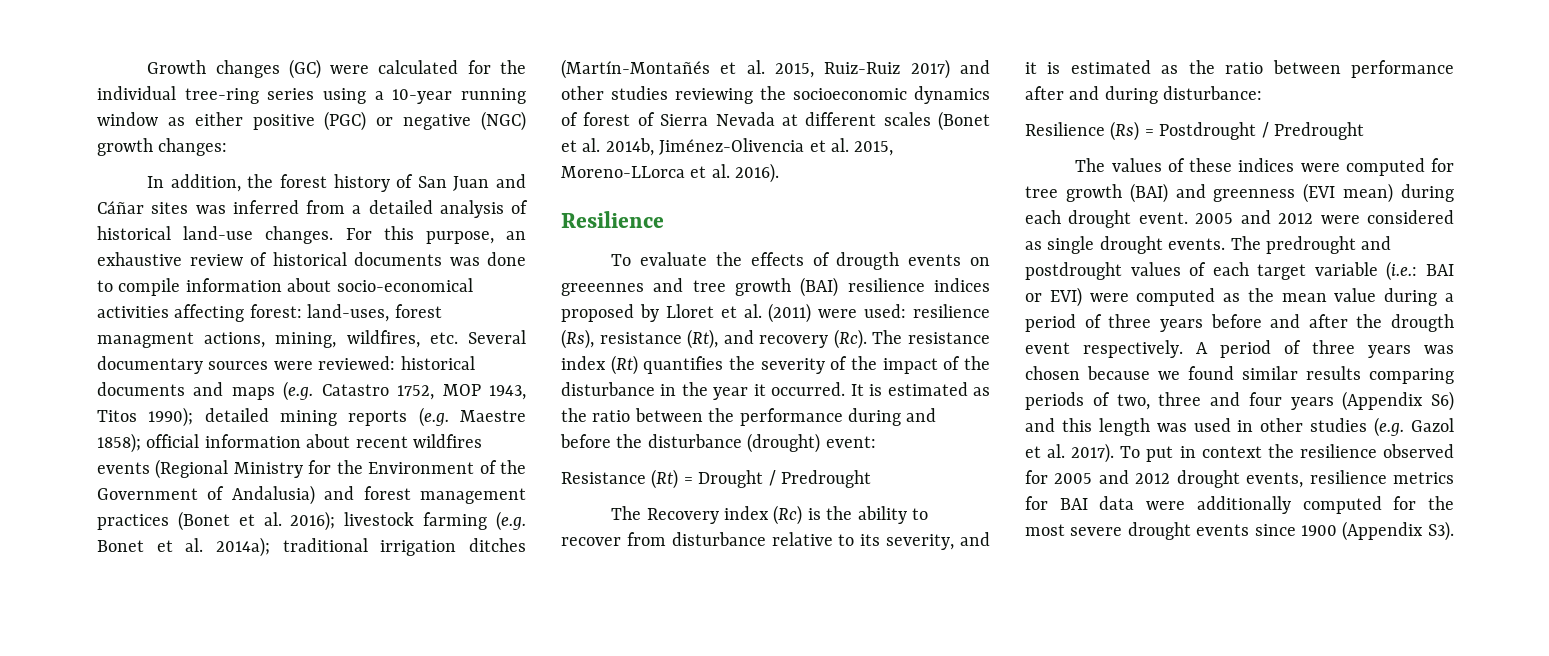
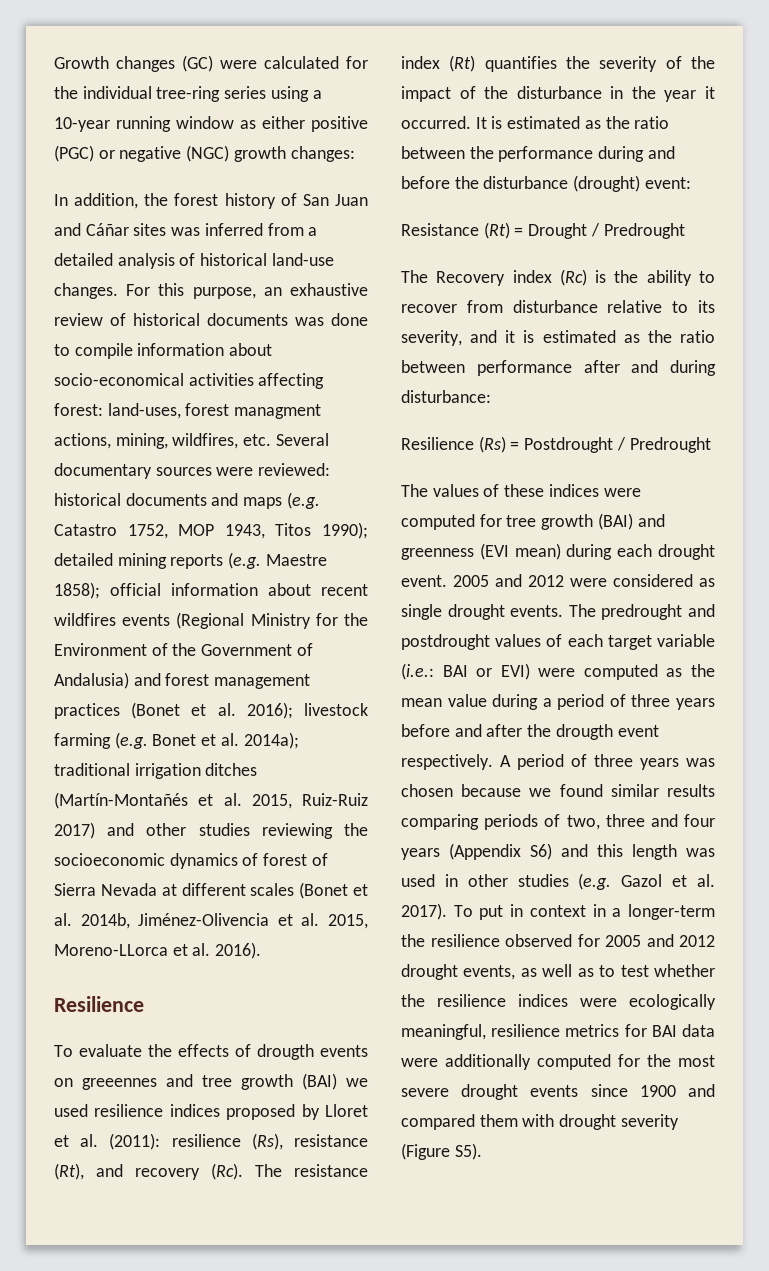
(839, 287) none -> [346,1078,368,1087] [54,1104,88,1117] we used
[768,303,907,323] (2011) were used: -> [109,1133,161,1150] (2011):
(1262, 452) none -> [592,904,715,920] in a longer-term
(1304, 480) none -> [520,964,715,977] [401,994,716,1010] [401,1024,486,1040] as well as to test whether the resilience indices were ecologically meaningful,
[1342,521,1454,541] (Appendix S3). -> [688,1084,715,1097] [401,1114,679,1130] [401,1143,482,1160] and compared them with drought severity (Figure S5).

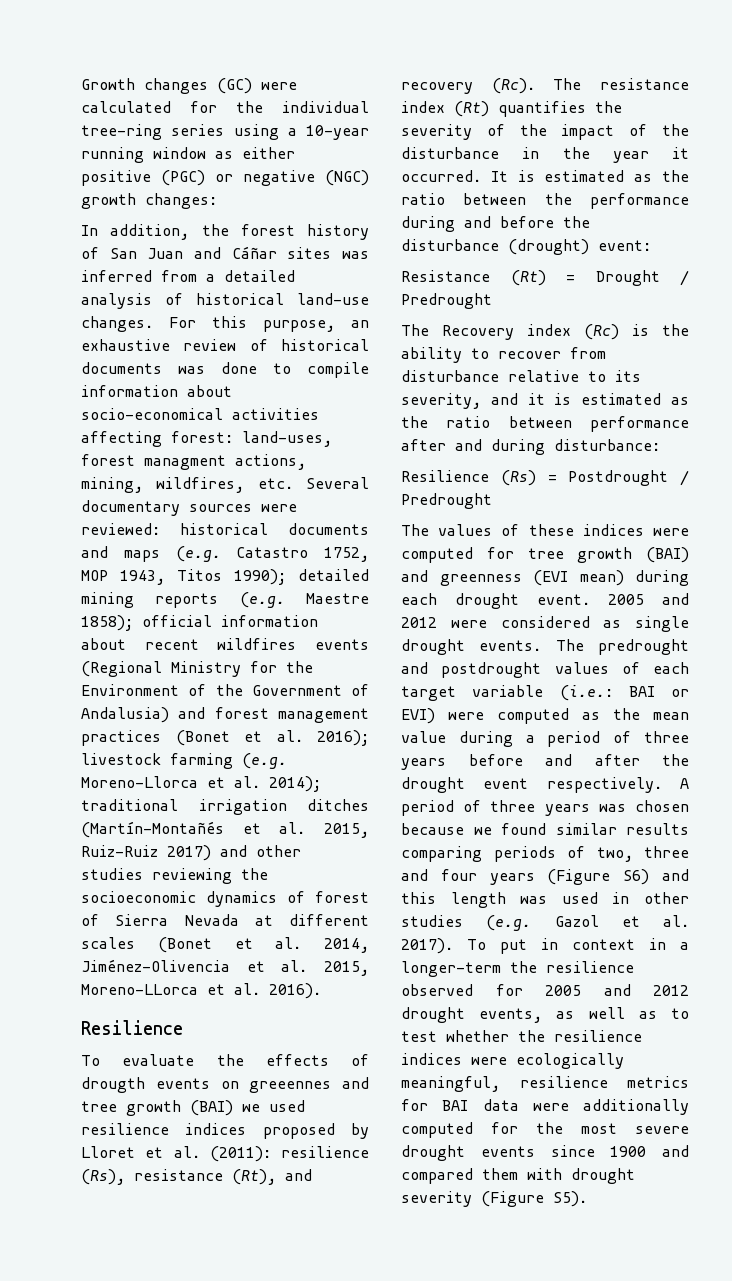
[152,732,299,749] Bonet et al. 2014a); -> [81,776,321,792] Moreno-Llorca et al. 2014);
[80,913,130,929] 2014b, -> [324,938,369,953] 2014,
[555,724,613,740] drougth -> [401,777,465,793] drought
[449,843,521,860] (Appendix -> [547,869,611,885] (Figure

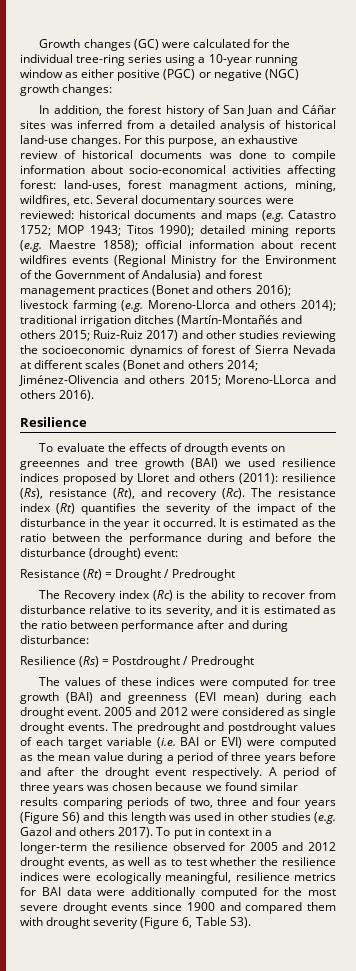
[324,547,369,562] [81,570,165,585] 1752, MOP 1943, -> [20,225,121,236] 1752; MOP 1943;
[244,730,303,742] et al. -> [192,285,253,294] and others
[207,776,260,788] et al. -> [234,300,297,309] and others
[242,822,369,838] et al. 2015, -> [281,315,303,324] [20,330,91,341] and others 2015;
[234,937,369,953] [81,959,369,976] [81,983,260,995] et al. 2014, Jiménez-Olivencia et al. 2015, Moreno-LLorca et al. -> [163,360,258,371] [19,375,336,386] [20,390,56,399] and others 2014; Jiménez-Olivencia and others 2015; Moreno-LLorca and others
[145,1146,200,1158] et al. -> [173,473,235,482] and others
[559,685,613,701] (i.e.: -> [156,737,176,748] (i.e.
[621,915,689,927] et al. -> [55,827,116,836] and others
[553,1191,587,1207] S5). -> [182,917,251,928] 6, Table S3).

